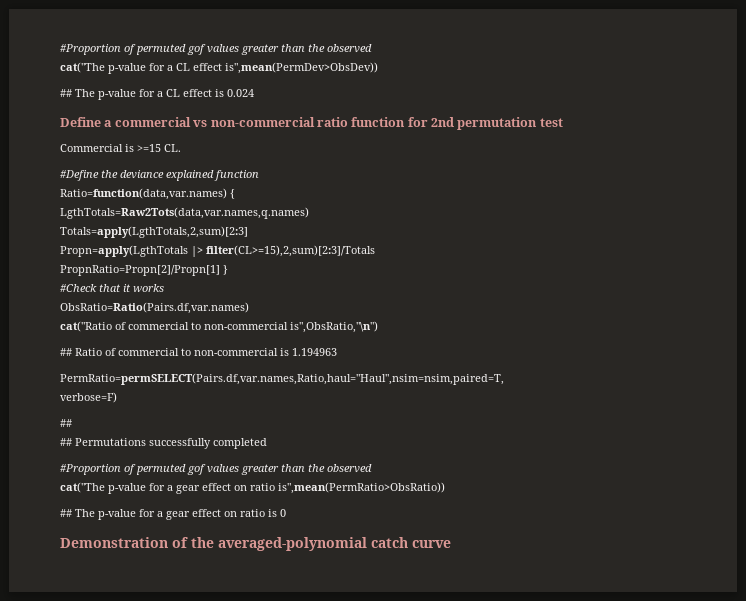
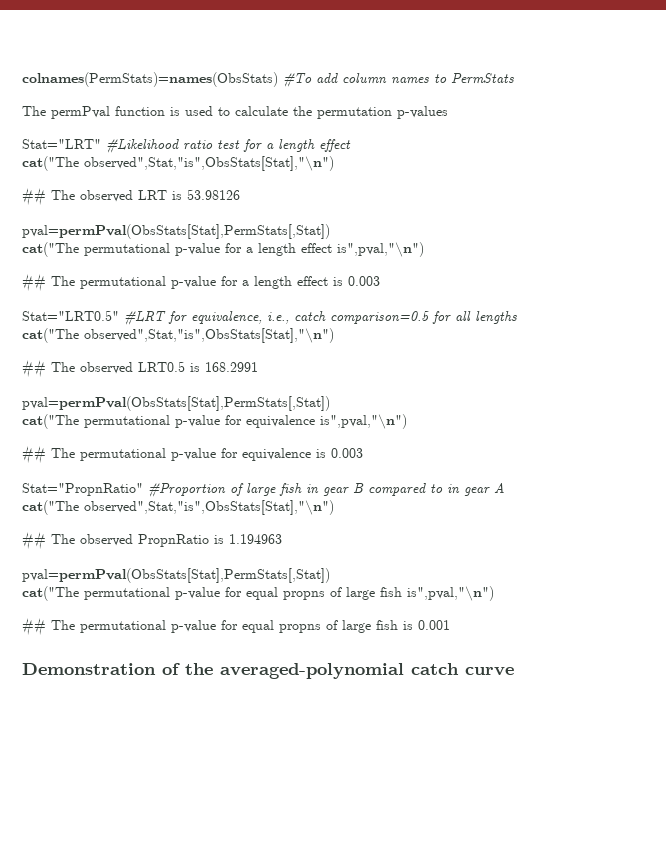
[60,44,372,55] [60,62,378,74] [60,89,180,100] #Proportion of permuted gof values greater than the observed // cat("The p-value for a CL effect is",mean(PermDev>ObsDev)) // ## The p-value for a CL -> [22,72,514,87] [22,106,448,119] [22,139,351,153] [22,156,334,171] [22,188,240,206] [22,224,330,239] [22,242,424,257] [22,274,292,292] colnames(PermStats)=names(ObsStats) #To add column names to PermStats // The permPval function is used to calculate the permutation p-values // Stat="LRT" #Likelihood ratio test for a length effect // cat("The observed",Stat,"is",ObsStats[Stat],"\n") // ## The observed LRT is 53.98126 // pval=permPval(ObsStats[Stat],PermStats[,Stat]) // cat("The permutational p-value for a length effect is",pval,"\n") // ## The permutational p-value for a length
[227,89,254,97] [60,117,563,130] [60,144,181,152] [60,170,259,181] [60,188,235,200] [60,207,309,219] [60,226,248,238] [60,245,375,257] [60,265,228,276] [60,284,164,292] [60,302,249,314] [60,321,378,333] [60,348,337,356] [60,373,504,385] [60,392,117,403] [60,419,72,427] [60,438,267,449] [60,464,372,475] [60,482,445,494] [60,509,286,520] 0.024 // Define a commercial vs non-commercial ratio function for 2nd permutation test // Commercial is >=15 CL. // #Define the deviance explained function // Ratio=function(data,var.names) { // LgthTotals=Raw2Tots(data,var.names,q.names) // Totals=apply(LgthTotals,2,sum)[2:3] // Propn=apply(LgthTotals |> filter(CL>=15),2,sum)[2:3]/Totals // PropnRatio=Propn[2]/Propn[1] } // #Check that it works // ObsRatio=Ratio(Pairs.df,var.names) // cat("Ratio of commercial to non-commercial is",ObsRatio,"\n") // ## Ratio of commercial to non-commercial is 1.194963 // PermRatio=permSELECT(Pairs.df,var.names,Ratio,haul="Haul",nsim=nsim,paired=T, // verbose=F) // ## // ## Permutations successfully completed // #Proportion of permuted gof values greater than the observed // cat("The p-value for a gear effect on ratio is",mean(PermRatio>ObsRatio)) // ## The p-value for a gear effect on ratio is 0 -> [348,276,380,286] [22,310,517,325] [22,328,334,343] [22,360,258,378] [22,396,330,411] [22,414,407,429] [22,446,363,464] [22,483,504,497] [22,500,334,515] [22,532,282,550] [22,568,330,583] [22,586,494,601] [22,618,450,636] 0.003 // Stat="LRT0.5" #LRT for equivalence, i.e., catch comparison=0.5 for all lengths // cat("The observed",Stat,"is",ObsStats[Stat],"\n") // ## The observed LRT0.5 is 168.2991 // pval=permPval(ObsStats[Stat],PermStats[,Stat]) // cat("The permutational p-value for equivalence is",pval,"\n") // ## The permutational p-value for equivalence is 0.003 // Stat="PropnRatio" #Proportion of large fish in gear B compared to in gear A // cat("The observed",Stat,"is",ObsStats[Stat],"\n") // ## The observed PropnRatio is 1.194963 // pval=permPval(ObsStats[Stat],PermStats[,Stat]) // cat("The permutational p-value for equal propns of large fish is",pval,"\n") // ## The permutational p-value for equal propns of large fish is 0.001

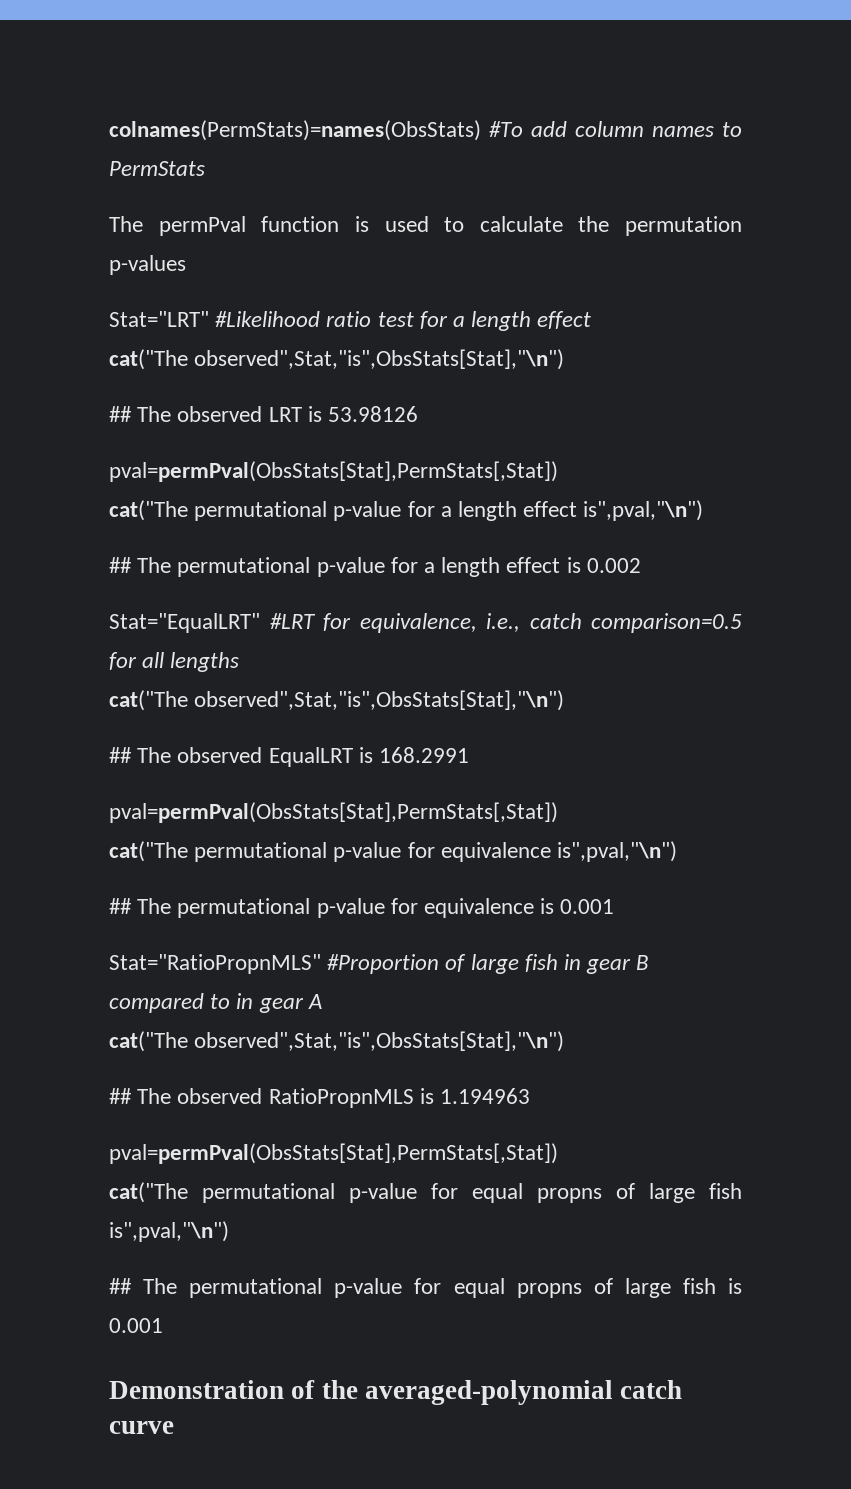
[348,276,380,286] [22,310,119,321] 0.003 // Stat="LRT0.5" -> [586,558,641,573] [109,613,260,633] 0.002 // Stat="EqualLRT"
[138,361,185,372] LRT0.5 -> [268,747,353,767] EqualLRT
[331,448,363,458] [22,483,143,496] 0.003 // Stat="PropnRatio" -> [560,899,615,914] [109,954,321,974] 0.001 // Stat="RatioPropnMLS"
[138,534,209,547] PropnRatio -> [268,1088,414,1108] RatioPropnMLS

